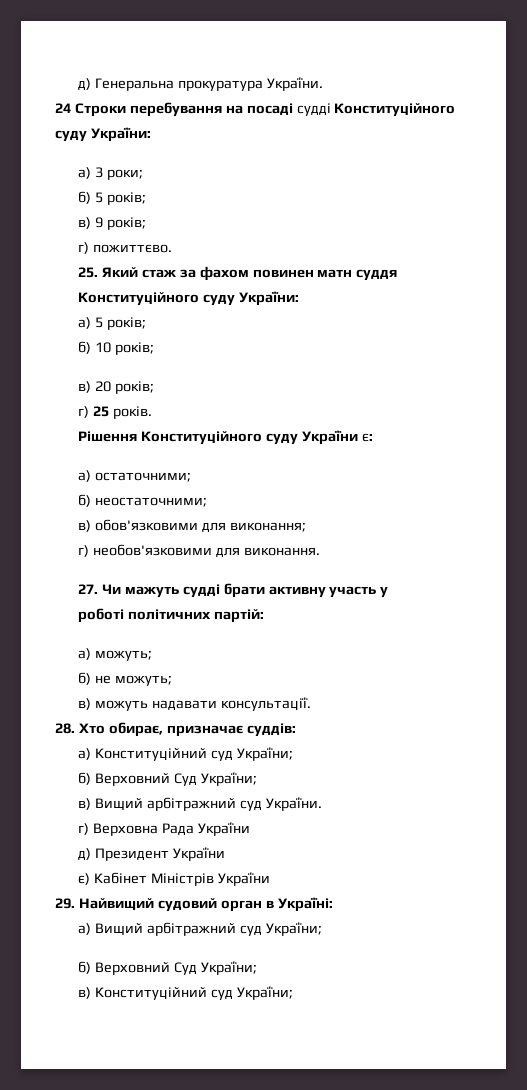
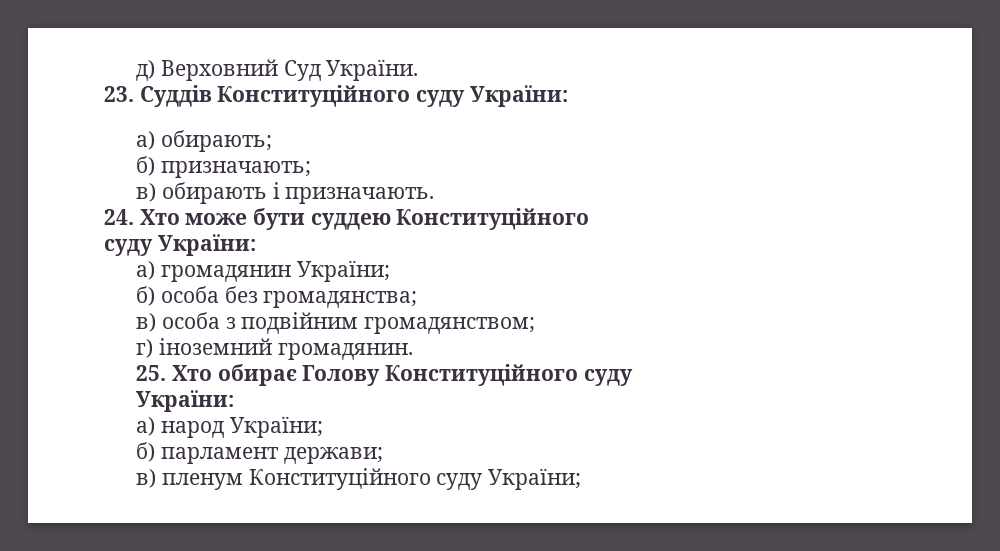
[77,77,323,91] [55,102,456,117] [55,127,151,142] [77,167,143,180] [77,191,146,205] [77,217,146,230] [77,242,172,254] [77,266,398,281] [77,291,299,306] [77,317,146,330] [77,341,154,355] [77,381,154,394] [77,406,152,419] [77,430,373,445] [77,470,191,482] [77,494,207,507] [77,519,306,532] [77,544,320,557] [77,583,389,598] [77,608,264,623] [77,648,152,661] [77,672,172,686] [77,697,311,711] [55,722,296,737] [77,747,293,761] [77,772,257,786] [77,797,322,811] [77,822,250,836] [77,847,225,861] [77,872,270,886] [55,897,333,912] [77,922,322,936] [77,961,257,975] [77,987,233,1000] д) Генеральна прокуратура України. // 24 Строки перебування на посаді судді Конституційного суду України: // а) 3 роки; // б) 5 років; // в) 9 років; // г) пожиттєво. // 25. Який стаж за фахом повинен матн суддя Конституційного суду України: // а) 5 років; // б) 10 років; // в) 20 років; // г) 25 років. // Рішення Конституційного суду України є: // а) остаточними; // б) неостаточними; // в) обов'язковими для виконання; // г) необов'язковими для виконання. // 27. Чи мажуть судді брати активну участь у // роботі політичних партій: // а) можуть; // б) не можуть; // в) можуть надавати консультації. // 28. Хто обирає, призначає суддів: // а) Конституційний суд України; // б) Верховний Суд України; // в) Вищий арбітражний суд України. // г) Верховна Рада України // д) Президент України // є) Кабінет Міністрів України // 29. Найвищий судовий орган в Україні: // а) Вищий арбітражний суд України; // б) Верховний Суд України; // в) Конституційний суд -> [136,59,419,81] [104,85,568,107] [136,130,272,152] [136,156,311,178] [136,182,435,204] [104,208,590,230] [104,234,256,256] [136,260,390,282] [136,286,418,308] [136,312,535,334] [136,338,413,360] [136,364,633,386] [136,390,235,412] [136,416,323,438] [136,442,383,464] [136,468,483,490] д) Верховний Суд України. // 23. Суддів Конституційного суду України: // а) обирають; // б) призначають; // в) обирають і призначають. // 24. Хто може бути суддею Конституційного // суду України: // а) громадянин України; // б) особа без громадянства; // в) особа з подвійним громадянством; // г) іноземний громадянин. // 25. Хто обирає Голову Конституційного суду // України: // а) народ України; // б) парламент держави; // в) пленум Конституційного суду

